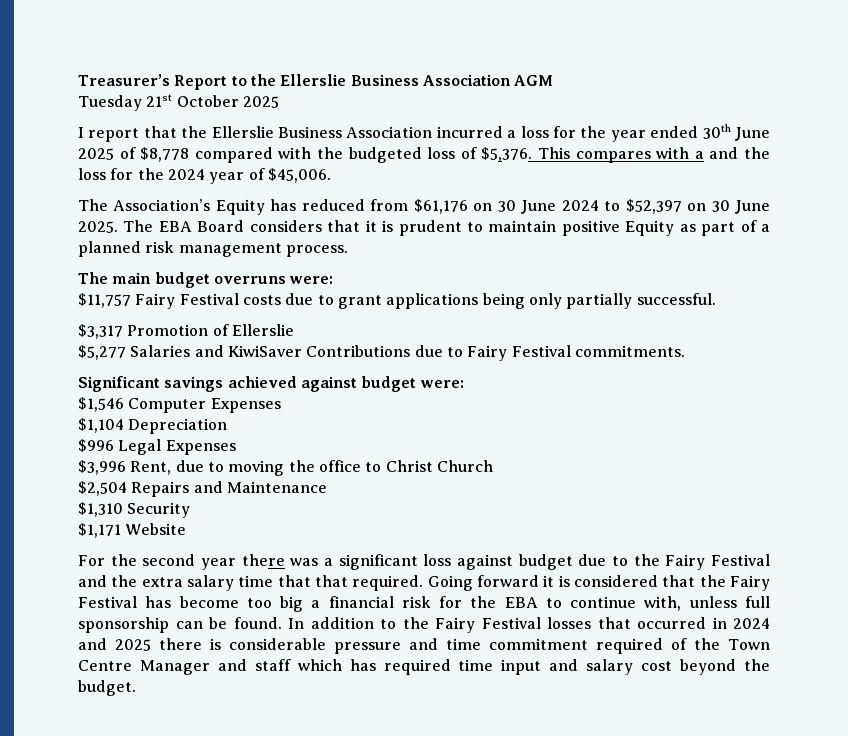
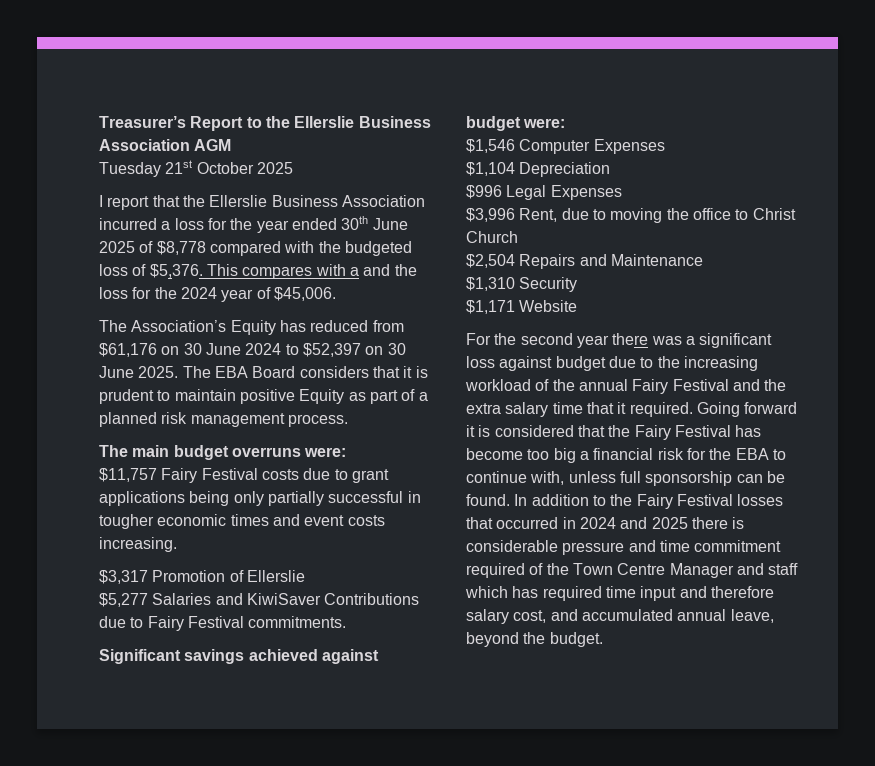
[636,293,716,305] successful. -> [328,491,421,503] [99,514,385,529] [99,537,177,552] successful in tougher economic times and event costs increasing.
(660, 560) none -> [683,356,758,371] [465,379,628,391] increasing workload of the annual
[315,575,348,587] that -> [617,402,627,414] it
[586,659,673,675] salary cost -> [710,586,774,598] [466,609,774,624] therefore salary cost, and accumulated annual leave,

